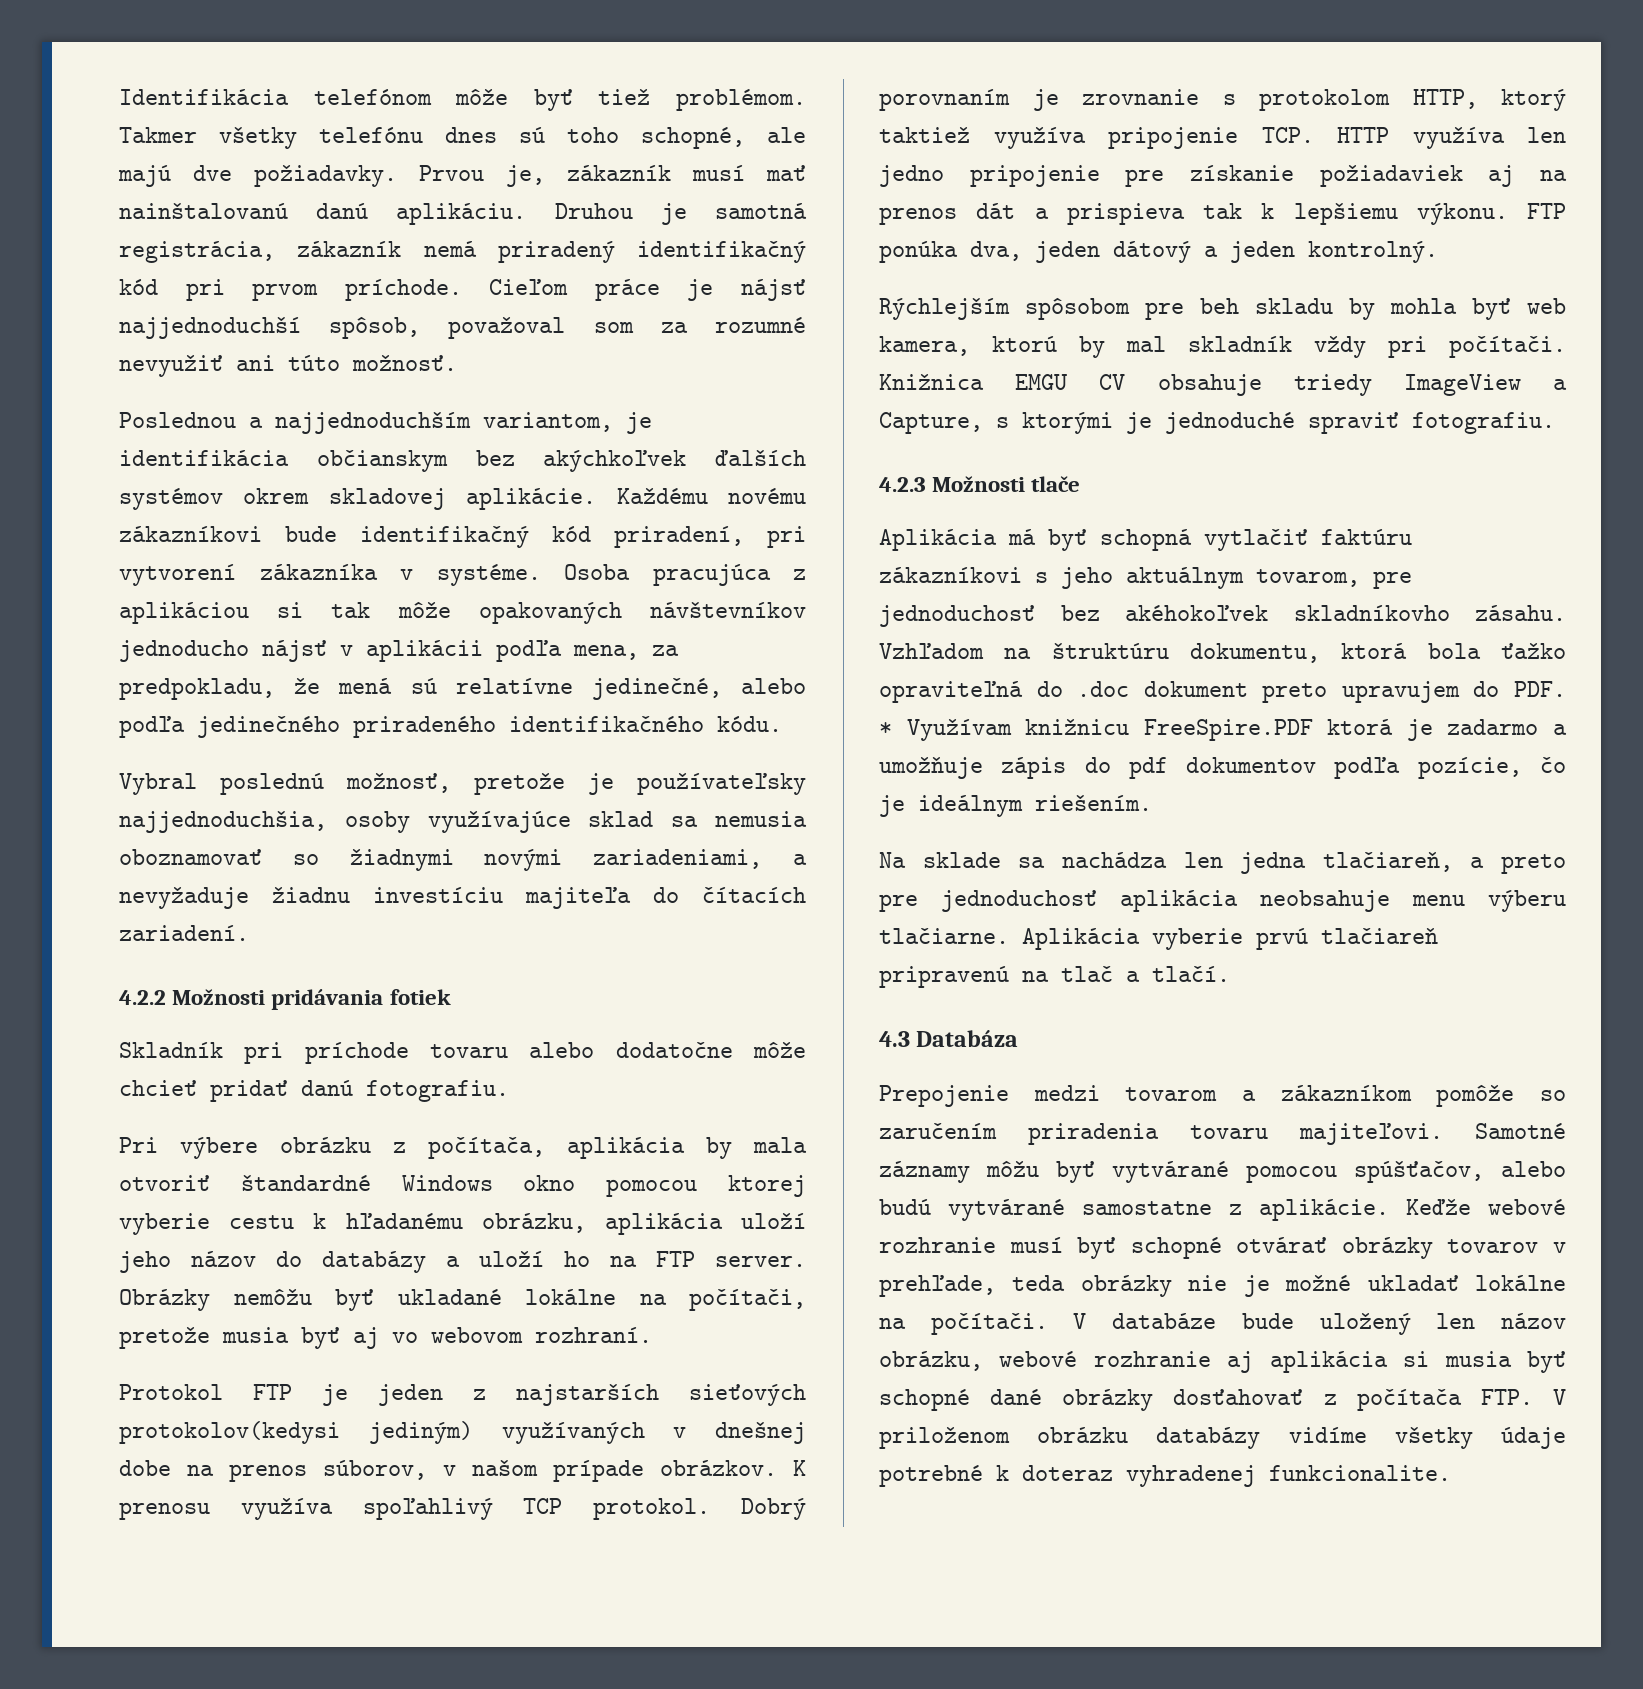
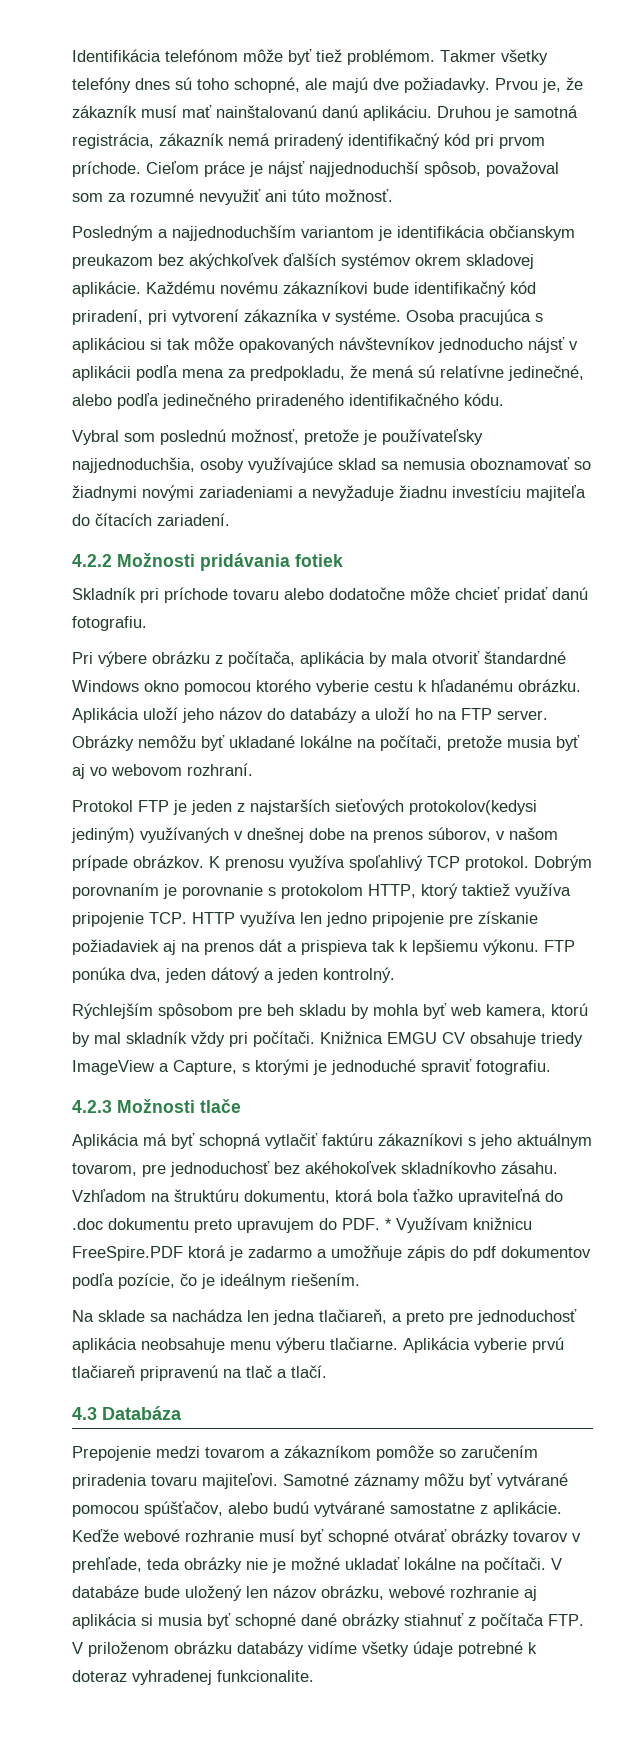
[319,127,423,143] telefónu -> [72,77,131,93] telefóny
(545, 176) none -> [566,77,583,90] že
[119,412,236,428] Poslednou -> [72,225,153,241] Posledným
[483,412,613,432] variantom, -> [301,226,374,238] variantom
(448, 461) none -> [72,254,153,269] preukazom
[793,569,806,580] z -> [535,313,543,322] s
[573,645,639,660] mena, -> [182,369,224,378] mena
(197, 784) none -> [124,433,155,442] som
[593,849,763,869] zariadeniami, -> [199,486,293,498] zariadeniami
[728,1175,806,1197] ktorej -> [256,679,311,692] ktorého
[481,1213,723,1235] obrázku, aplikácia -> [518,679,581,692] [72,707,139,723] obrázku. Aplikácia
[741,1498,806,1520] Dobrý -> [534,855,592,871] Dobrým
[1082,89,1199,105] zrovnanie -> [182,884,263,899] porovnanie
[879,681,1023,703] opraviteľná -> [458,1189,541,1205] upraviteľná
[1143,681,1248,697] dokument -> [108,1218,189,1230] dokumentu
[1173,1389,1304,1405] dosťahovať -> [404,1613,464,1626] stiahnuť

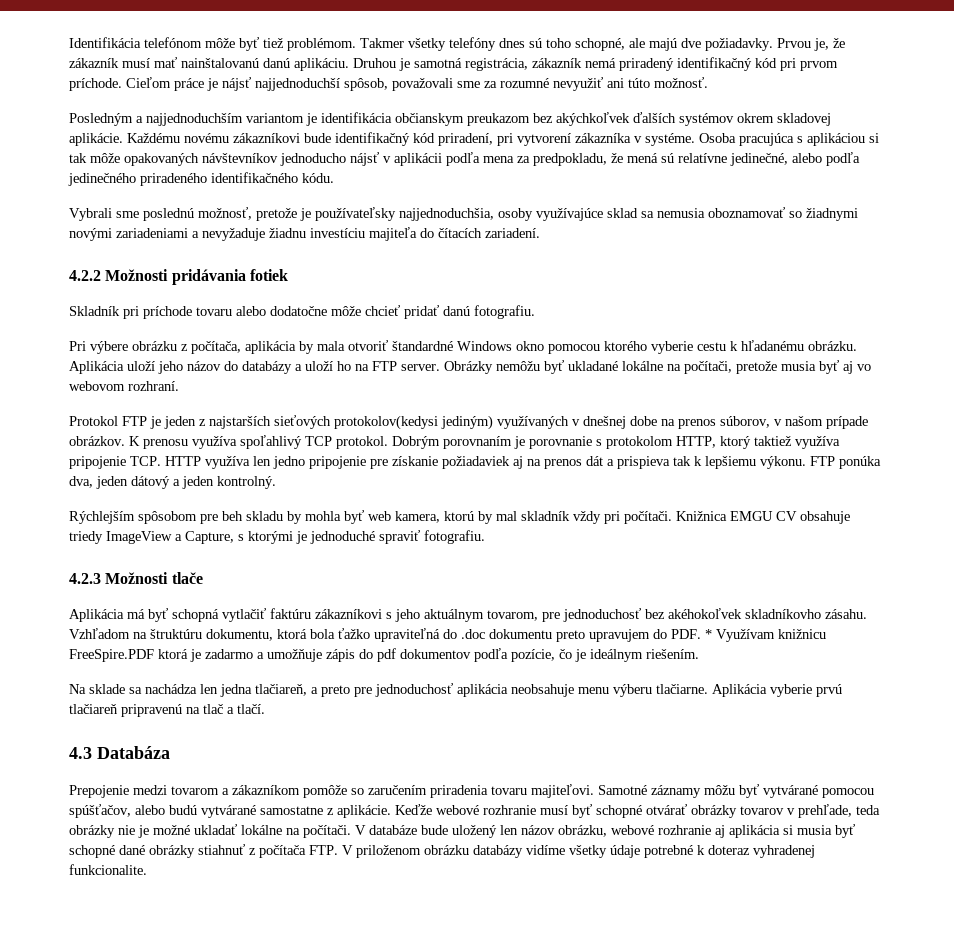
[486,161,559,177] [72,193,103,202] považoval som -> [392,78,480,91] považovali sme
[72,430,155,445] Vybral som -> [69,208,139,221] Vybrali sme

